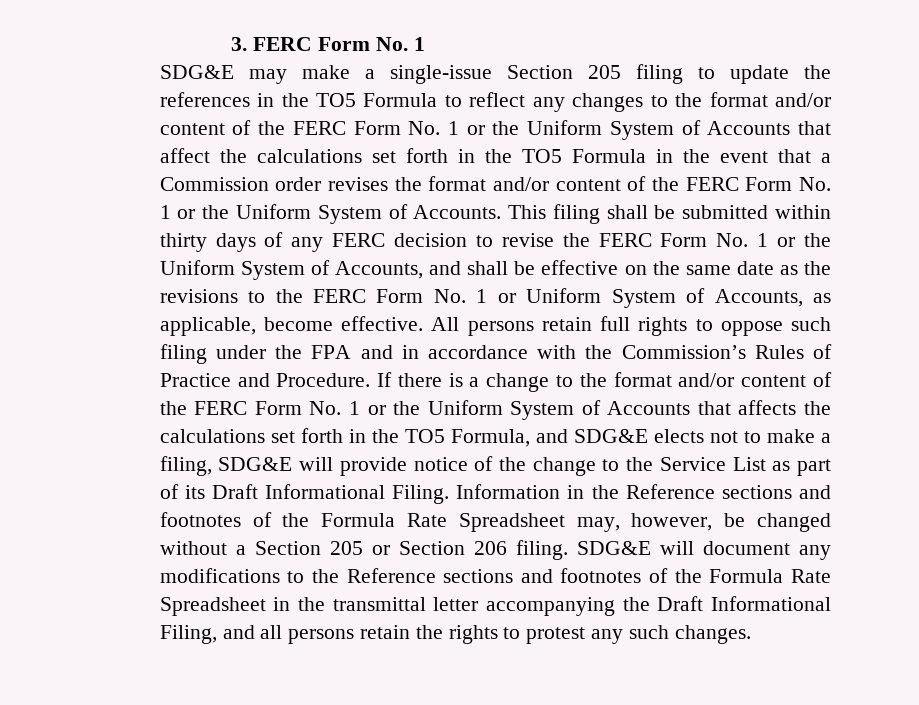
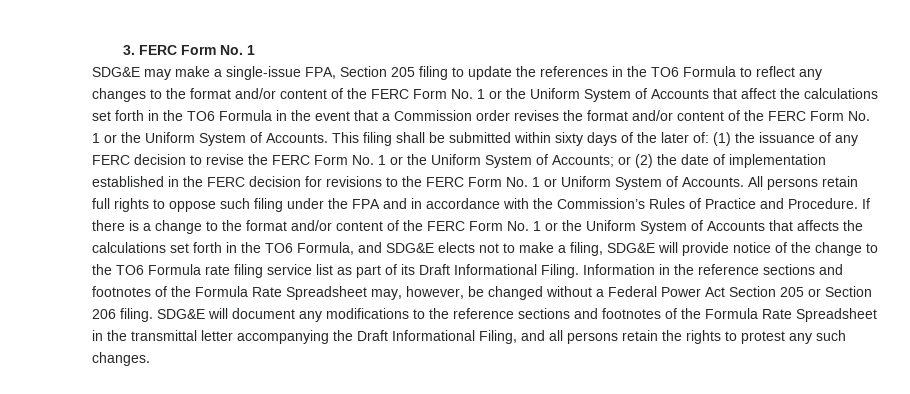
(492, 74) none -> [305,67,337,79] FPA,
[316,93,357,107] TO5 -> [651,67,680,77] TO6
[521,149,562,163] TO5 -> [187,111,216,121] TO6
[159,233,207,252] thirty -> [555,132,584,146] sixty
(284, 239) none -> [637,132,832,146] the later of: (1) the issuance of
[335,260,832,279] Accounts, and shall be effective on the same date as the -> [552,154,827,168] [92,176,323,187] Accounts; or (2) the date of implementation established in the FERC decision for
[714,289,832,307] [159,316,424,336] Accounts, as applicable, become effective. -> [682,177,745,187] Accounts.
[404,429,445,443] TO5 -> [265,243,294,253] TO6
[659,457,766,471] Service List -> [116,264,334,278] TO6 Formula rate filing service list
[625,484,715,499] Reference -> [698,264,760,275] reference
(246, 550) none -> [608,286,726,297] Federal Power Act
[346,568,436,583] Reference -> [453,308,515,319] reference

